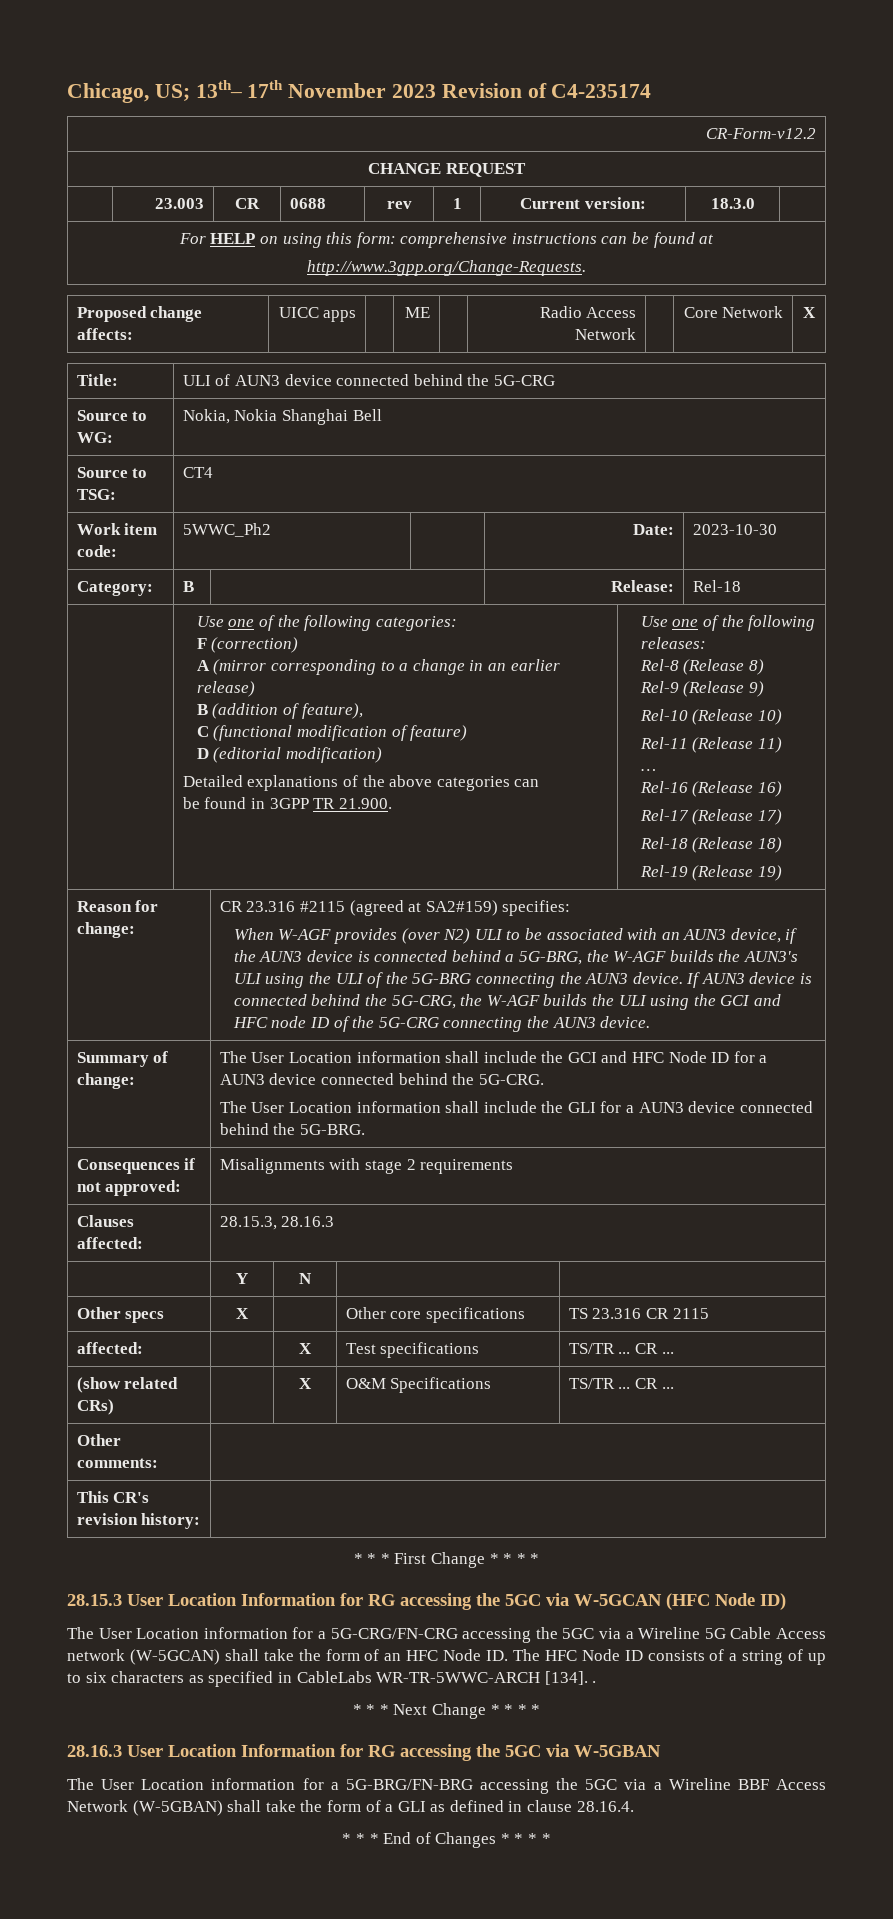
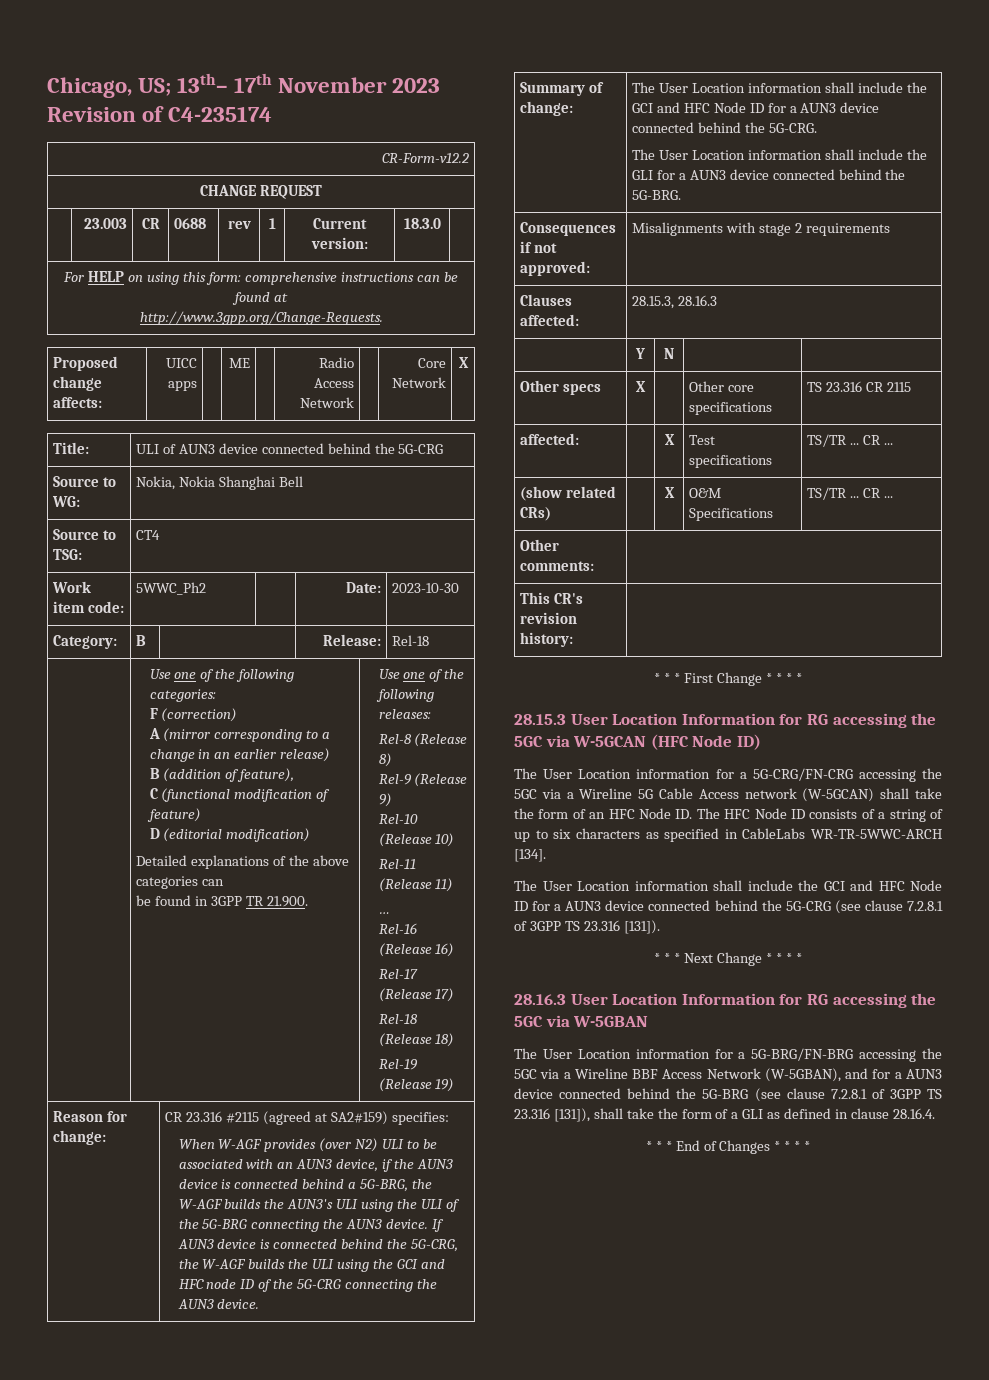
[592,1681,597,1683] . -> [514,880,942,891] [514,900,943,914] [514,920,660,934] // The User Location information shall include the GCI and HFC Node ID for a AUN3 device connected behind the 5G-CRG (see clause 7.2.8.1 of 3GPP TS 23.316 [131]).
[132,1800,223,1816] (W-5GBAN) -> [764,1068,942,1082] [514,1088,943,1102] [514,1108,590,1122] (W-5GBAN), and for a AUN3 device connected behind the 5G-BRG (see clause 7.2.8.1 of 3GPP TS 23.316 [131]),

